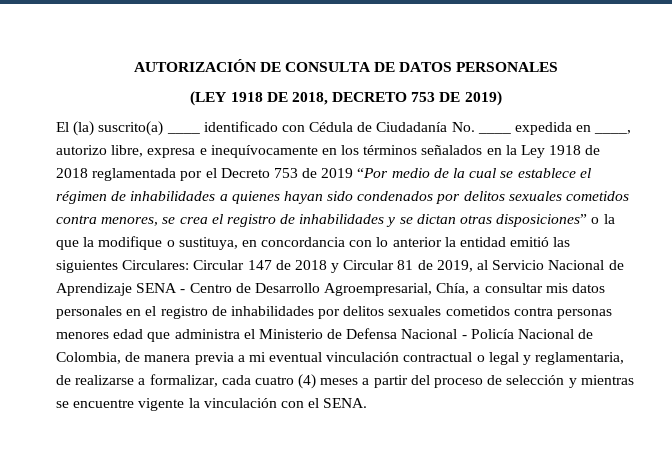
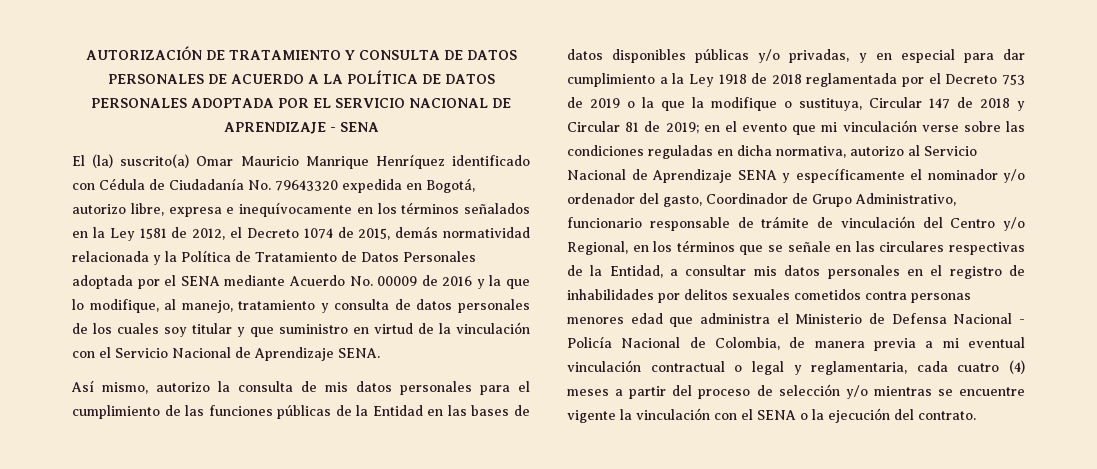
(281, 67) none -> [228,50,355,60] TRATAMIENTO Y
[190,91,502,106] // (LEY 1918 DE 2018, DECRETO 753 DE 2019) -> [207,70,495,84] [91,98,511,108] [223,122,379,134] DE ACUERDO A LA POLÍTICA DE DATOS PERSONALES ADOPTADA POR EL SERVICIO NACIONAL DE APRENDIZAJE - SENA
[166,132,200,134] ____ -> [196,154,445,169] Omar Mauricio Manrique Henríquez
[477,132,511,134] ____ -> [275,180,338,191] 79643320
[594,130,632,134] ____, -> [426,178,475,193] Bogotá,
(546, 151) none -> [139,226,530,240] [72,250,476,265] [72,275,530,289] [72,299,530,313] [72,322,530,337] [72,347,380,361] [71,380,530,395] [72,405,530,419] [567,49,1025,63] [567,73,714,87] 1581 de 2012, el Decreto 1074 de 2015, demás normatividad relacionada y la Política de Tratamiento de Datos Personales adoptada por el SENA mediante Acuerdo No. 00009 de 2016 y la que lo modifique, al manejo, tratamiento y consulta de datos personales de los cuales soy titular y que suministro en virtud de la vinculación con el Servicio Nacional de Aprendizaje SENA. // Así mismo, autorizo la consulta de mis datos personales para el cumplimiento de las funciones públicas de la Entidad en las bases de datos disponibles públicas y/o privadas, y en especial para dar cumplimiento a la Ley
[357,168,591,178] [56,191,630,204] [56,214,588,227] “Por medio de la cual se establece el régimen de inhabilidades a quienes hayan sido condenados por delitos sexuales cometidos contra menores, se crea el registro de inhabilidades y se dictan otras disposiciones” -> (620, 103) none
[241,237,571,247] [56,260,190,273] en concordancia con lo anterior la entidad emitió las siguientes Circulares: -> (862, 104) none
[436,260,473,272] 2019, -> [665,120,1025,135] [567,145,904,159] 2019; en el evento que mi vinculación verse sobre las condiciones reguladas en dicha normativa, autorizo
[180,283,470,296] - Centro de Desarrollo Agroempresarial, Chía, -> [782,168,1025,183] [567,193,956,207] [567,216,1025,231] [567,240,1025,255] [567,265,663,278] y específicamente el nominador y/o ordenador del gasto, Coordinador de Grupo Administrativo, funcionario responsable de trámite de vinculación del Centro y/o Regional, en los términos que se señale en las circulares respectivas de la Entidad,
[56,374,218,387] de realizarse a formalizar, -> (908, 368) none
[568,378,577,388] y -> [845,385,868,399] y/o
[323,398,368,408] SENA. -> [757,408,976,423] SENA o la ejecución del contrato.

